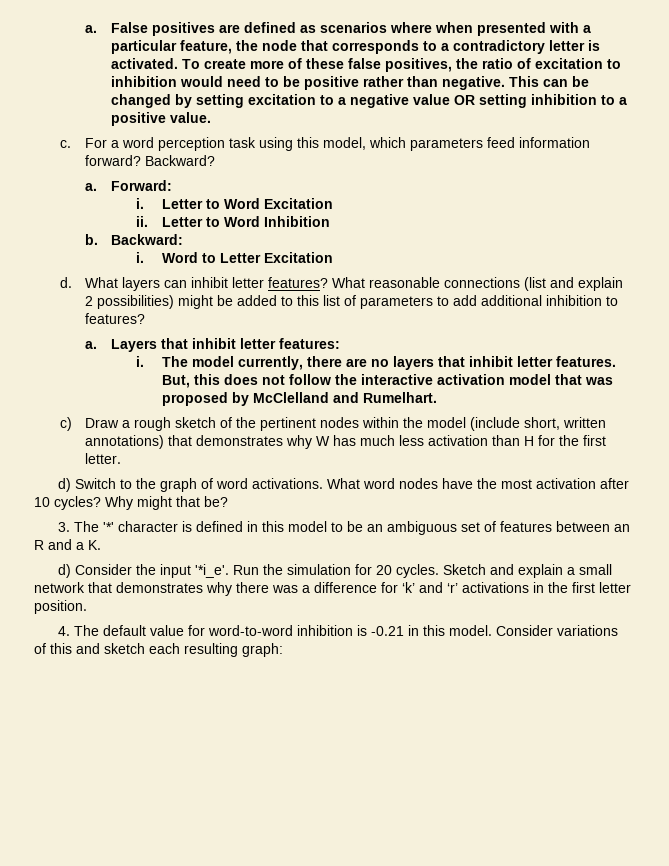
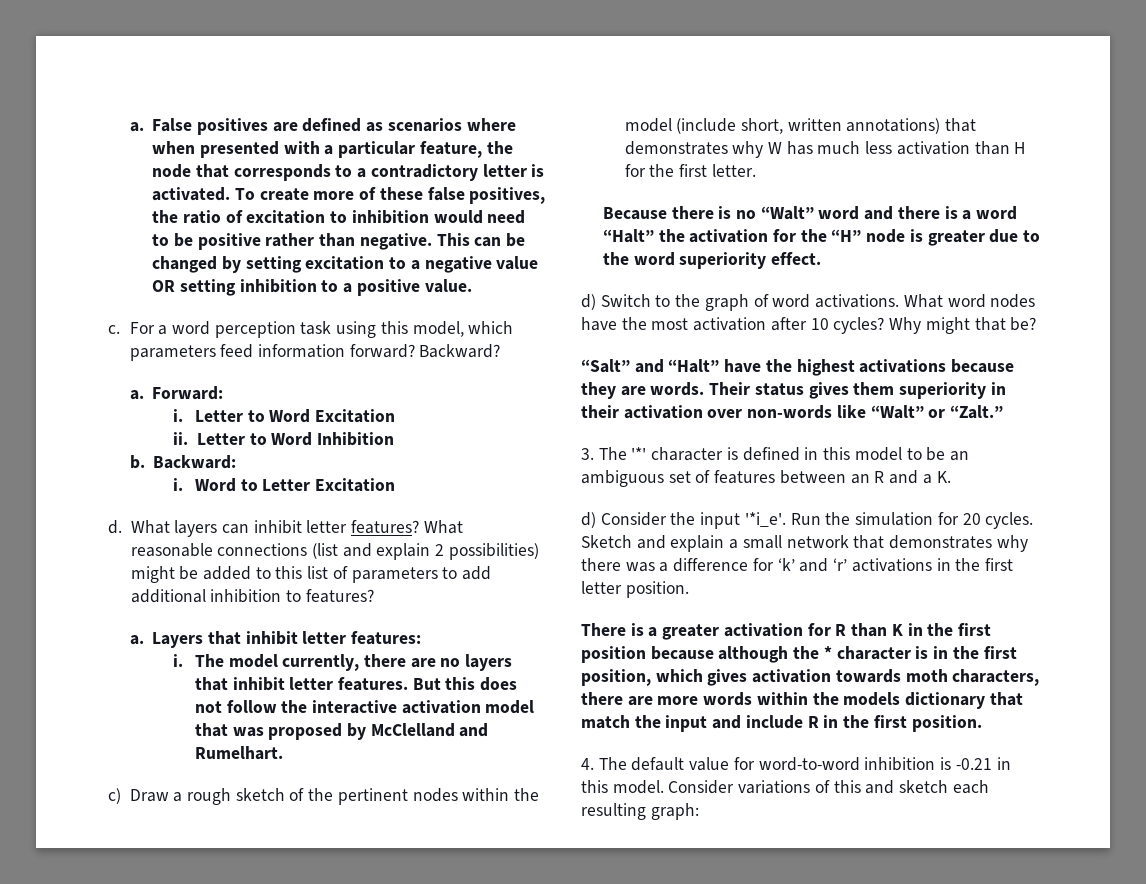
[161,375,190,388] But, -> [412,678,441,690] But
(122, 458) none -> [602,206,1018,220] [602,229,1041,246] [602,252,821,269] // Because there is no “Walt” word and there is a word “Halt” the activation for the “H” node is greater due to the word superiority effect.
(228, 501) none -> [581,359,1015,376] [581,382,1006,399] [581,405,1004,419] // “Salt” and “Halt” have the highest activations because they are words. Their status gives them superiority in their activation over non-words like “Walt” or “Zalt.”
(87, 607) none -> [581,623,991,640] [581,646,1017,663] [581,669,1040,686] [581,692,1023,709] [581,715,982,732] // There is a greater activation for R than K in the first position because although the * character is in the first position, which gives activation towards moth characters, there are more words within the models dictionary that match the input and include R in the first position.

